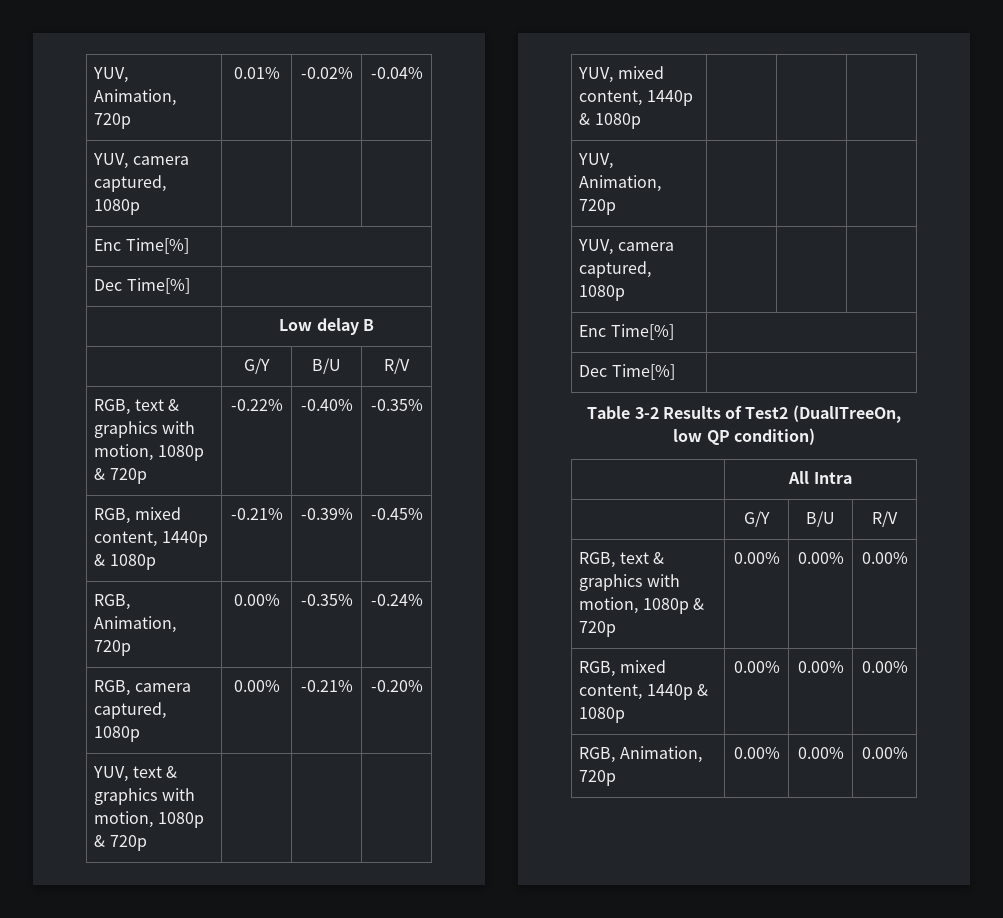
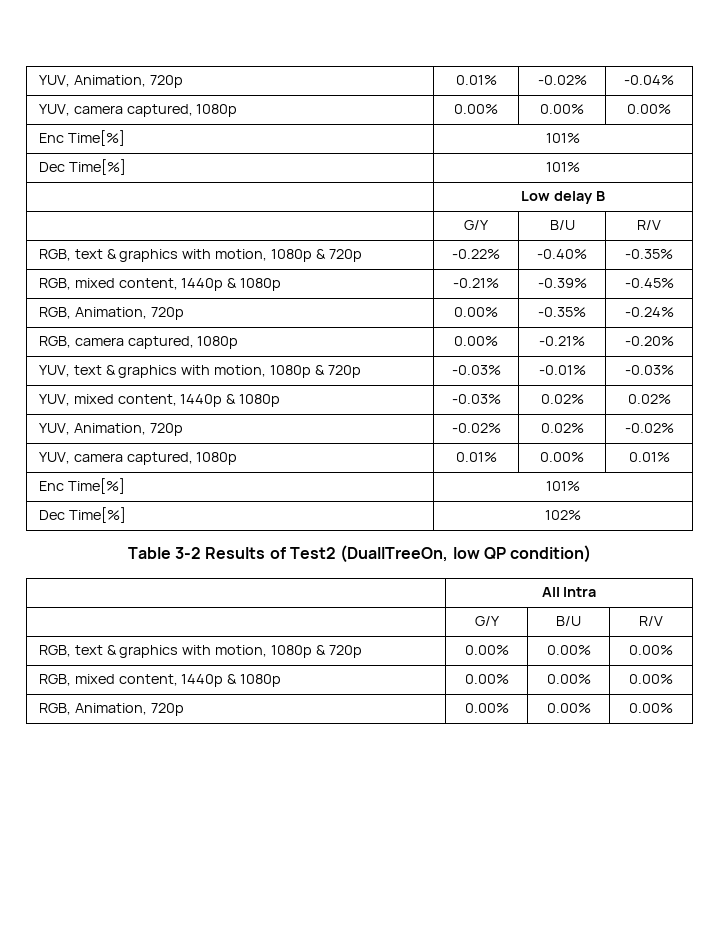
[94,238,189,254] [94,278,190,294] | | // Enc Time[%] | // Dec Time[%] | -> [454,104,498,114] [540,104,584,114] [627,104,671,114] [38,130,125,146] [546,133,580,143] [38,159,126,175] [546,162,580,172] 0.00% | 0.00% | 0.00% // Enc Time[%] | 101% // Dec Time[%] | 101%
(147, 843) | | -> [451,365,501,375] [538,365,586,375] [624,365,674,375] -0.03% | -0.01% | -0.03%
[578,153,614,169] [579,175,662,192] [579,199,617,215] [578,239,674,255] [579,261,652,278] [579,285,626,301] [579,324,674,340] [579,364,675,380] | | // YUV, Animation, 720p | | | // YUV, camera captured, 1080p | | | // Enc Time[%] | // Dec Time[%] | -> [451,394,501,404] [540,394,584,404] [627,394,671,404] [38,423,183,436] [451,423,501,433] [540,423,584,433] [624,423,674,433] [38,452,238,465] [455,452,497,462] [540,452,584,462] [628,452,670,462] [38,478,125,494] [546,481,580,491] [38,507,126,523] [545,510,581,520] -0.03% | 0.02% | 0.02% // YUV, Animation, 720p | -0.02% | 0.02% | -0.02% // YUV, camera captured, 1080p | 0.01% | 0.00% | 0.01% // Enc Time[%] | 101% // Dec Time[%] | 102%

